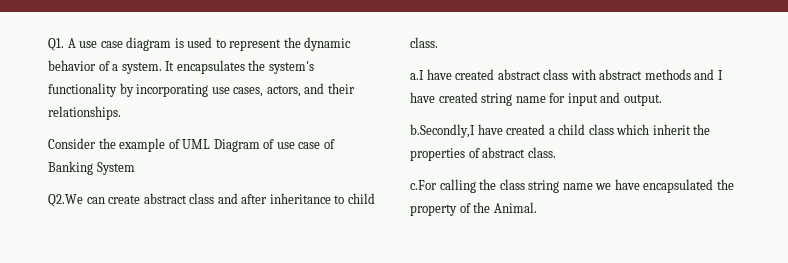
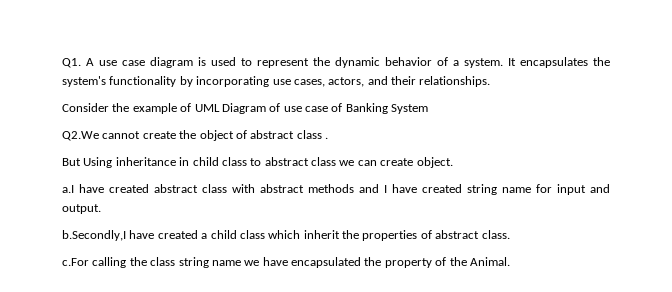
[86,193,375,204] [410,37,438,48] can create abstract class and after inheritance to child class. -> [102,130,328,141] [62,157,453,168] cannot create the object of abstract class . // But Using inheritance in child class to abstract class we can create object.

